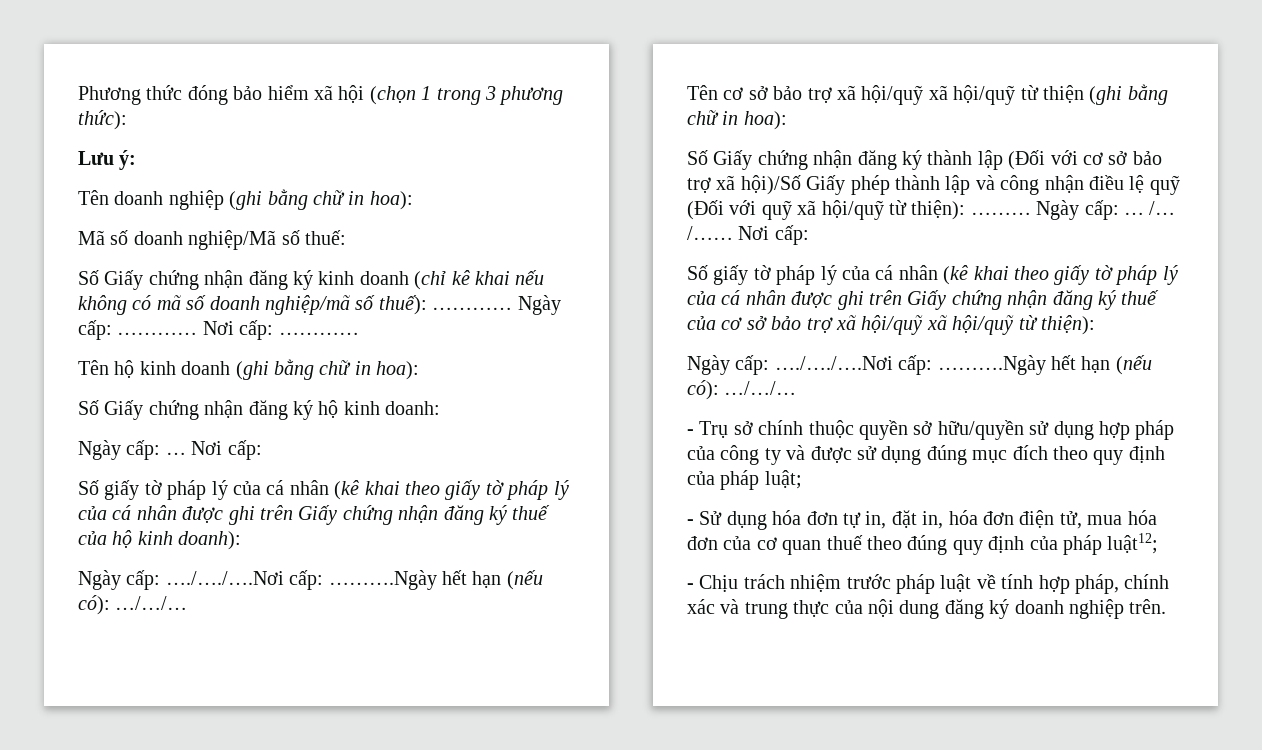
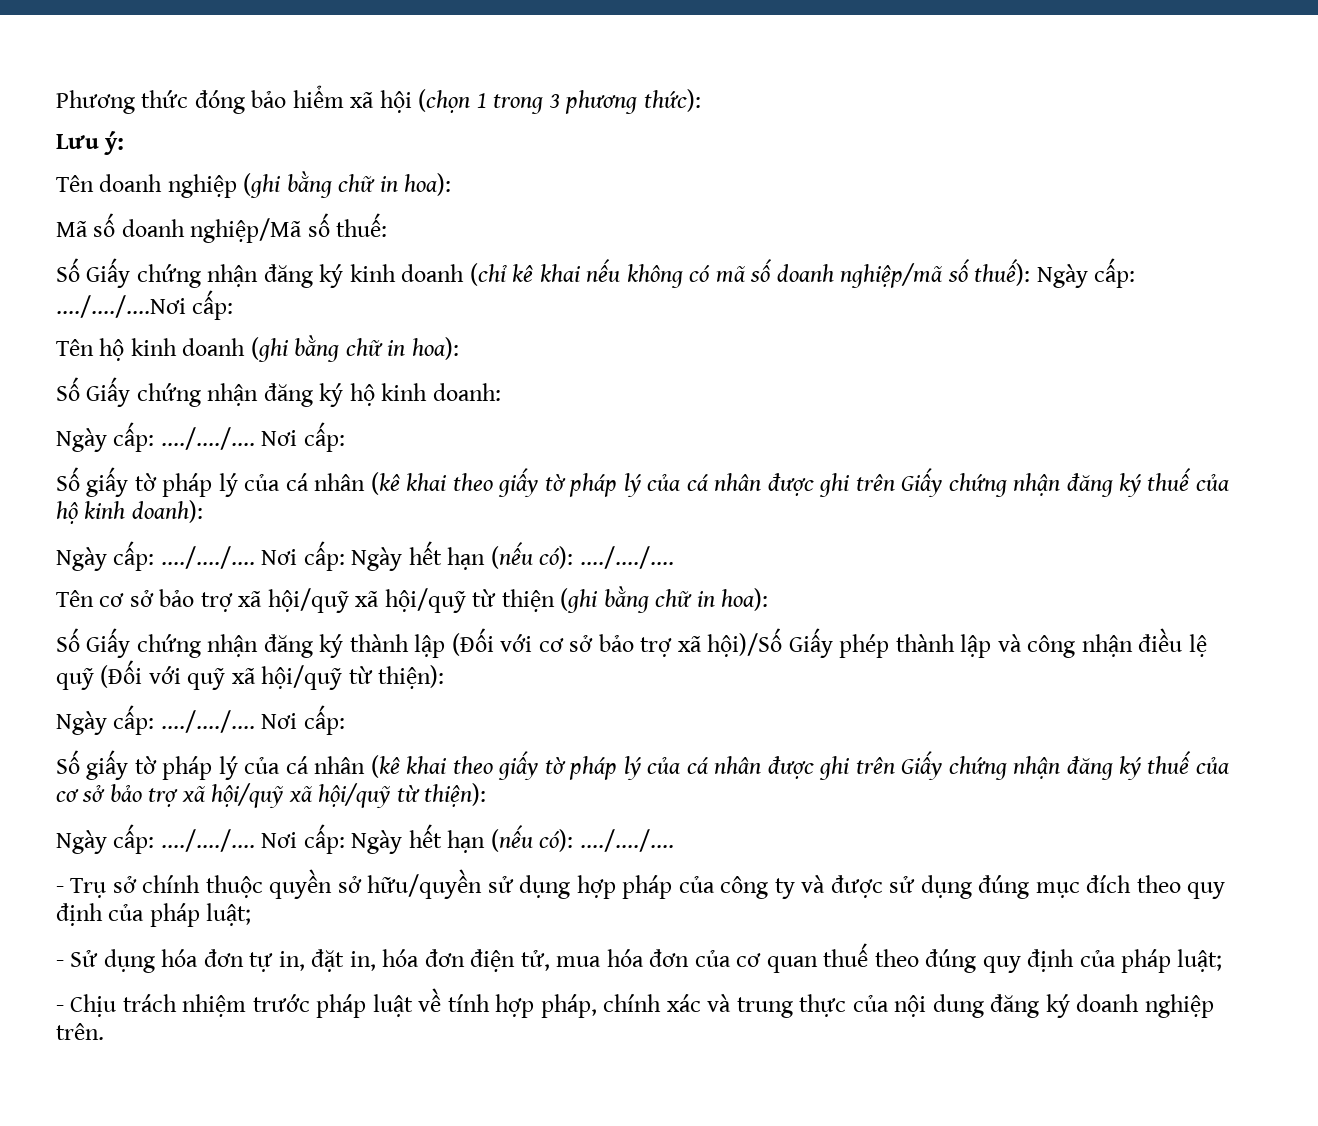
[432,295,561,315] [78,320,359,340] ………… Ngày cấp: ………… Nơi cấp: ………… -> [1036,258,1136,288] [56,290,234,320] Ngày cấp: ..../..../....Nơi cấp:
[165,452,186,455] … -> [160,427,255,450] ..../..../....
[165,570,543,590] [78,595,188,615] …./…./….Nơi cấp: ……….Ngày hết hạn (nếu có): …/…/… -> [160,541,674,571] ..../..../.... Nơi cấp: Ngày hết hạn (nếu có): ..../..../....
[970,200,1176,220] [687,226,733,240] ……… Ngày cấp: … /… /…… -> [56,705,255,735] // Ngày cấp: ..../..../....
[774,355,1152,375] [687,380,797,400] …./…./….Nơi cấp: ……….Ngày hết hạn (nếu có): …/…/… -> [160,824,674,854] ..../..../.... Nơi cấp: Ngày hết hạn (nếu có): ..../..../....
[1107,533,1159,554] luật12; -> [1177,949,1223,972] luật;

